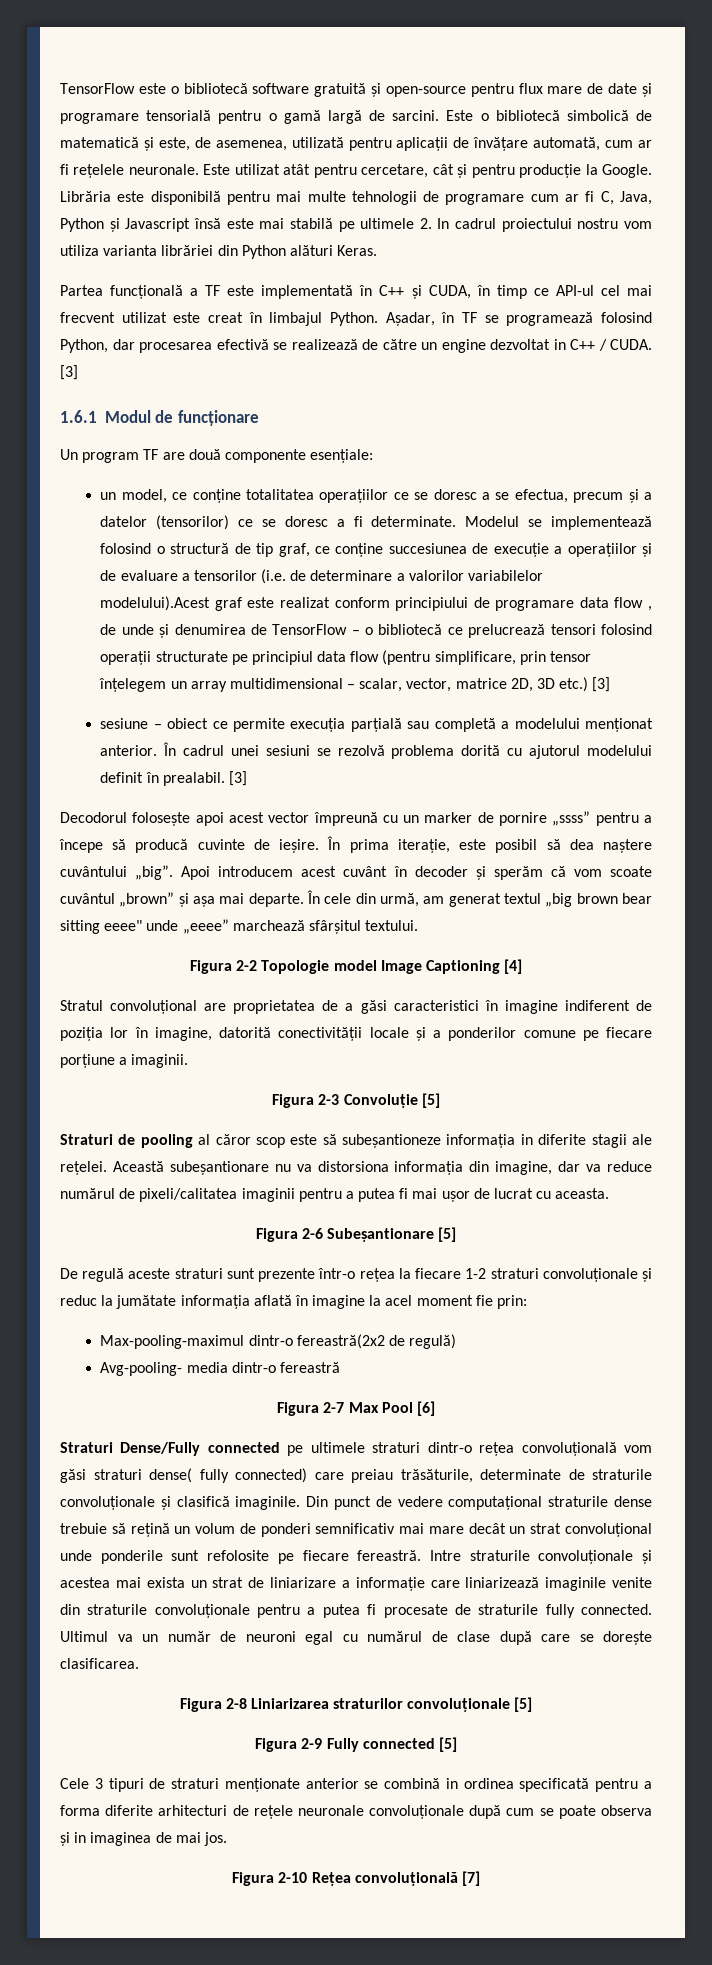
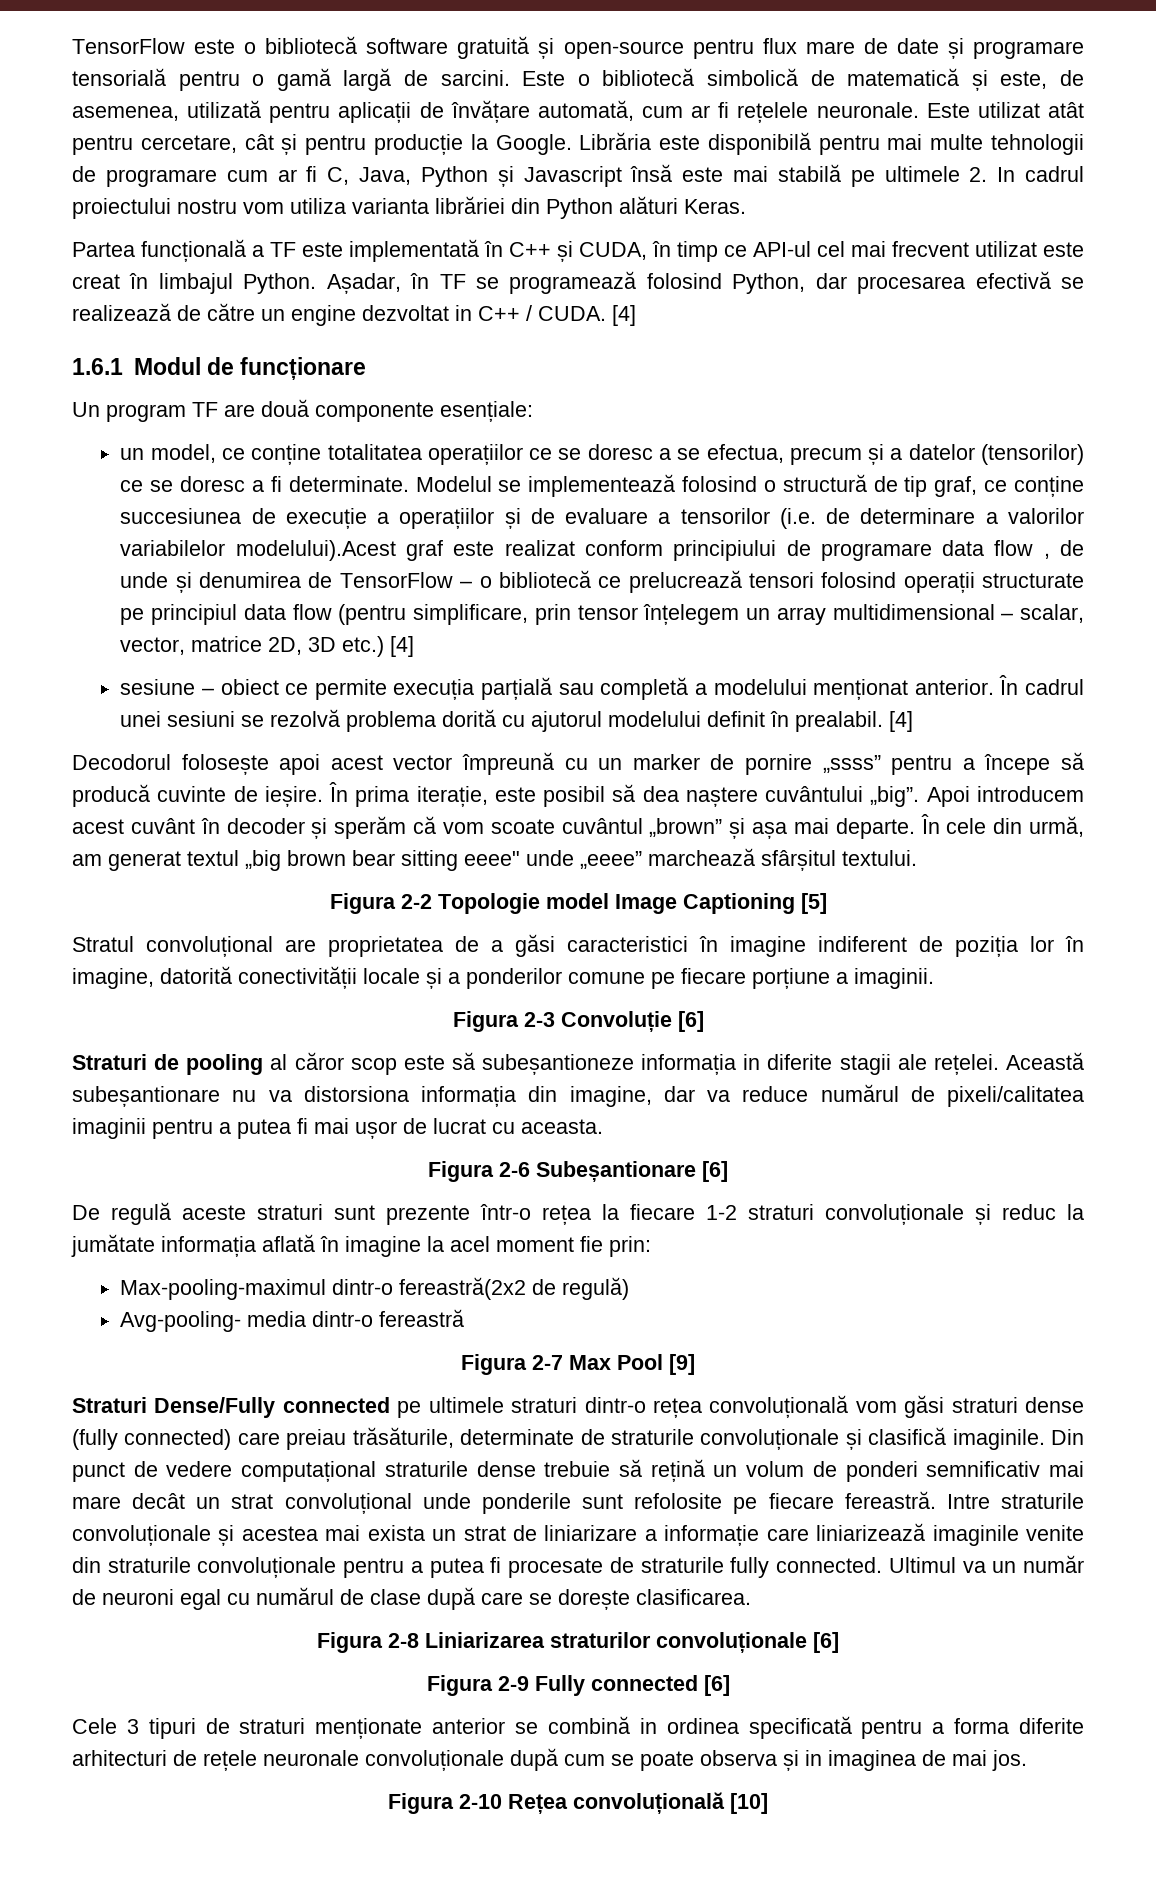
[60,365,78,380] [3] -> [612,305,636,326] [4]
[592,677,611,692] [3] -> [390,636,415,657] [4]
[228,771,247,786] [3] -> [889,711,914,732] [4]
[504,959,523,974] [4] -> [800,893,827,914] [5]
[421,1093,440,1108] [5] -> [677,1011,704,1032] [6]
[438,1227,457,1242] [5] -> [702,1161,728,1182] [6]
[416,1401,435,1416] [6] -> [669,1354,695,1375] [9]
[149,1468,229,1483] dense( fully -> [1025,1397,1084,1413] [72,1429,118,1450] dense (fully
[514,1697,533,1712] [5] -> [813,1632,839,1653] [6]
[438,1737,457,1752] [5] -> [703,1675,730,1696] [6]
[461,1871,480,1886] [7] -> [730,1793,768,1814] [10]

